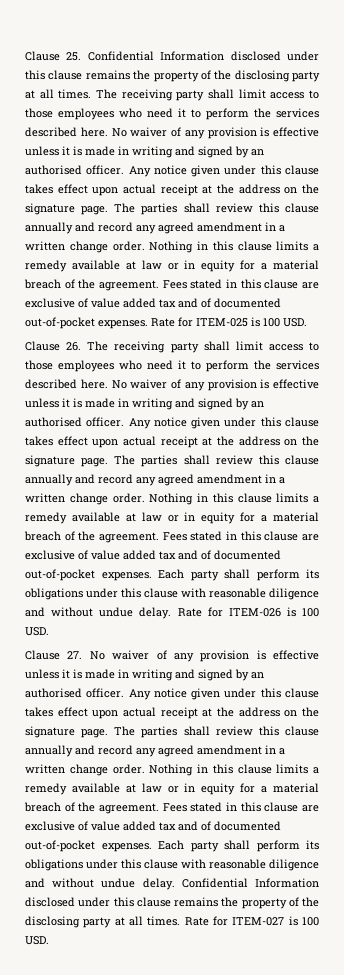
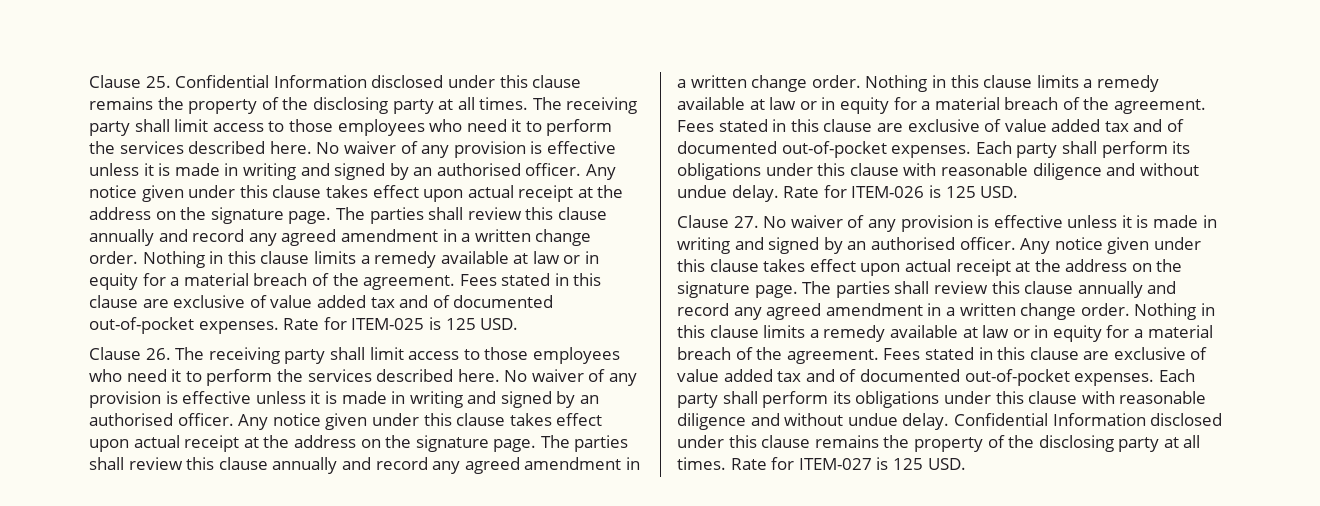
[263,318,280,327] 100 -> [445,318,476,330] 125
[302,608,319,617] 100 -> [945,186,976,198] 125
[302,917,319,926] 100 -> [892,458,923,470] 125

